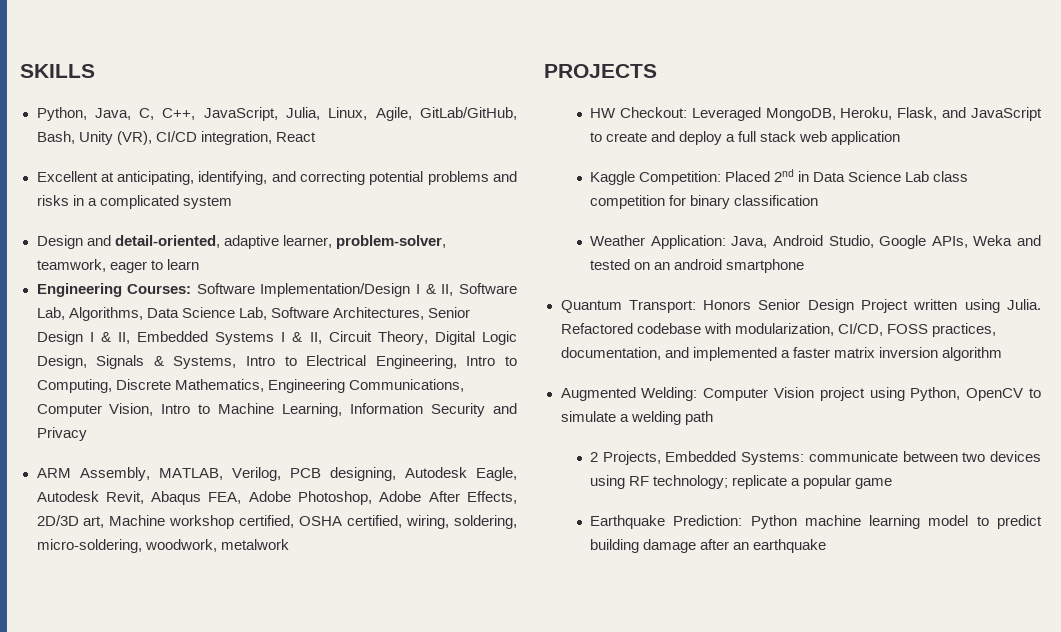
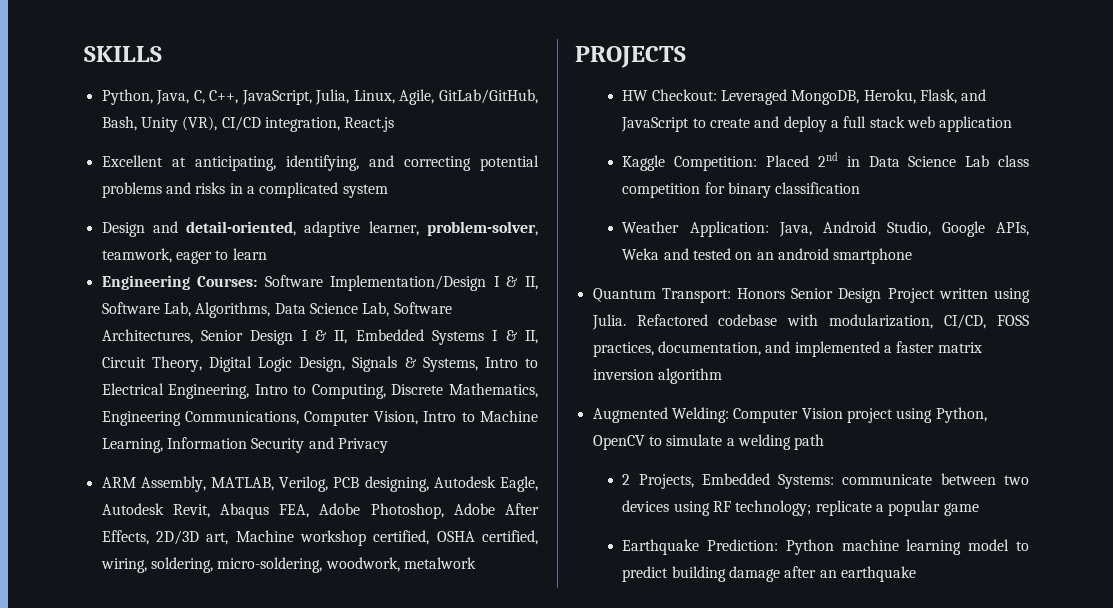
[275,132,316,142] React -> [344,117,395,132] React.js

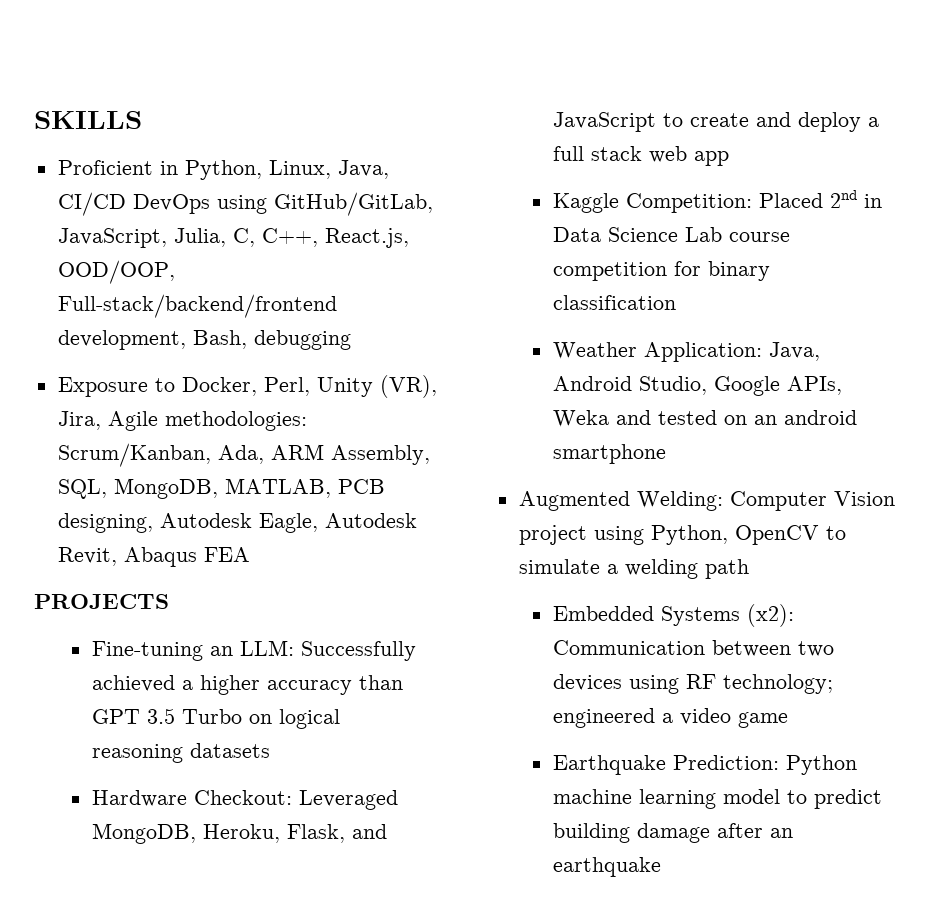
[101,89,538,105] [101,116,395,132] [101,155,539,171] [101,182,388,198] [101,221,539,237] [101,248,267,264] [101,275,538,291] [101,302,452,318] [101,329,538,345] [101,356,538,372] [101,383,538,399] [101,410,538,426] [101,437,388,453] [101,476,329,492] Python, Java, C, C++, JavaScript, Julia, Linux, Agile, GitLab/GitHub, Bash, Unity (VR), CI/CD integration, React.js // Excellent at anticipating, identifying, and correcting potential problems and risks in a complicated system // Design and detail-oriented, adaptive learner, problem-solver, teamwork, eager to learn // Engineering Courses: Software Implementation/Design I & II, Software Lab, Algorithms, Data Science Lab, Software Architectures, Senior Design I & II, Embedded Systems I & II, Circuit Theory, Digital Logic Design, Signals & Systems, Intro to Electrical Engineering, Intro to Computing, Discrete Mathematics, Engineering Communications, Computer Vision, Intro to Machine Learning, Information Security and Privacy // ARM Assembly, MATLAB, Verilog, -> [57,160,389,180] [57,192,433,216] [57,228,409,248] [57,260,175,284] [57,294,337,318] [57,330,351,350] [57,375,437,398] [57,411,307,431] [57,443,430,467] [57,478,331,499] Proficient in Python, Linux, Java, CI/CD DevOps using GitHub/GitLab, JavaScript, Julia, C, C++, React.js, OOD/OOP, Full-stack/backend/frontend development, Bash, debugging // Exposure to Docker, Perl, Unity (VR), Jira, Agile methodologies: Scrum/Kanban, Ada, ARM Assembly, SQL, MongoDB, MATLAB,
[279,503,539,519] [101,530,538,546] [100,557,476,573] [575,46,686,68] [622,90,649,101] FEA, Adobe Photoshop, Adobe After Effects, 2D/3D art, Machine workshop certified, OSHA certified, wiring, soldering, micro-soldering, woodwork, metalwork // PROJECTS // HW -> [203,547,250,562] [34,594,169,609] [91,640,416,661] [91,675,403,695] [91,708,340,729] [91,743,270,763] [91,790,187,807] FEA // PROJECTS // Fine-tuning an LLM: Successfully achieved a higher accuracy than GPT 3.5 Turbo on logical reasoning datasets // Hardware
[939,116,1013,132] application -> [693,151,729,166] app
[998,155,1029,167] class -> [728,232,790,242] course
[592,288,1030,303] [591,314,1029,330] [592,341,982,357] [592,368,722,384] // Quantum Transport: Honors Senior Design Project written using Julia. Refactored codebase with modularization, CI/CD, FOSS practices, documentation, and implemented a faster matrix inversion algorithm -> (666, 454) none
[622,473,933,489] 2 Projects, Embedded Systems: communicate -> [552,604,794,627] [552,640,705,655] Embedded Systems (x2): Communication
[815,500,941,516] replicate a popular -> [552,708,731,728] engineered a video

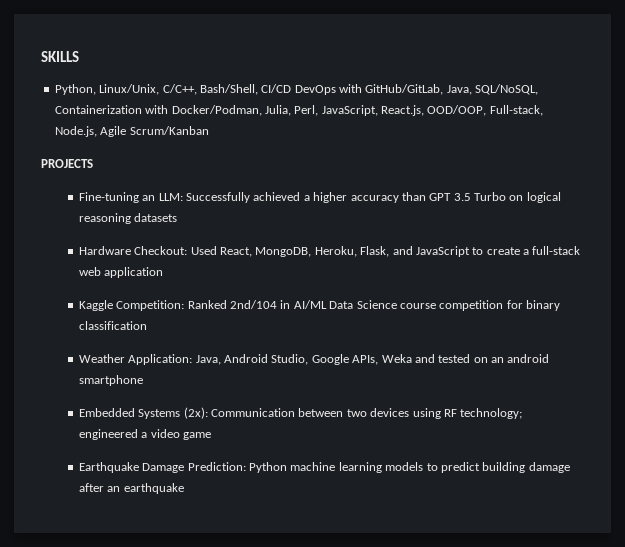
[57,160,389,180] [57,192,433,216] [57,228,409,248] [57,260,175,284] [57,294,337,318] [57,330,351,350] [57,375,437,398] [57,411,307,431] [57,443,430,467] [57,478,385,499] [57,513,417,533] [57,547,250,567] Proficient in Python, Linux, Java, CI/CD DevOps using GitHub/GitLab, JavaScript, Julia, C, C++, React.js, OOD/OOP, Full-stack/backend/frontend development, Bash, debugging // Exposure to Docker, Perl, Unity (VR), Jira, Agile methodologies: Scrum/Kanban, Ada, ARM Assembly, SQL, MongoDB, MATLAB, PCB designing, Autodesk Eagle, Autodesk Revit, Abaqus FEA -> [54,84,539,95] [54,105,543,116] [54,126,209,137] Python, Linux/Unix, C/C++, Bash/Shell, CI/CD DevOps with GitHub/GitLab, Java, SQL/NoSQL, Containerization with Docker/Podman, Julia, Perl, JavaScript, React.js, OOD/OOP, Full-stack, Node.js, Agile Scrum/Kanban
[298,790,398,810] Leveraged -> [190,246,253,257] Used React,
[755,112,879,132] [552,146,729,166] [552,190,882,213] and deploy a full stack web app // Kaggle Competition: Placed 2nd in -> [523,246,581,255] [78,267,164,278] [78,300,327,311] a full-stack web application // Kaggle Competition: Ranked 2nd/104 in AI/ML
[684,227,722,242] Lab -> (397, 304) none
[518,491,895,511] [518,525,846,545] [518,559,749,579] // Augmented Welding: Computer Vision project using Python, OpenCV to simulate a welding path -> (143, 380) none
[746,604,794,627] (x2): -> [183,407,208,419] (2x):
(666, 765) none -> [142,463,185,473] Damage
[722,789,780,804] model -> [385,462,424,471] models

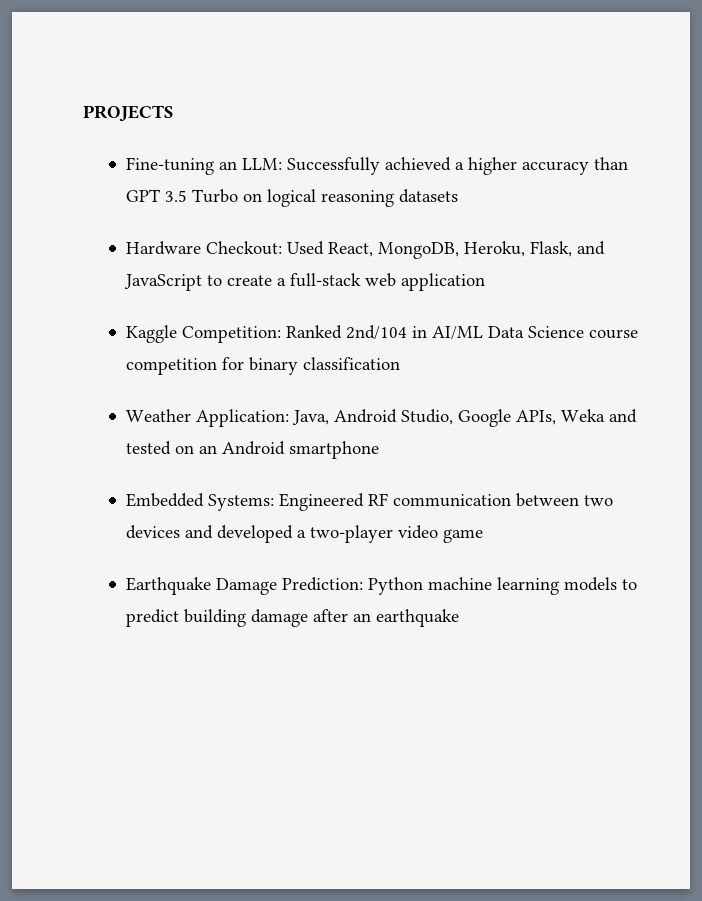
[41,51,79,62] [54,84,539,95] [54,105,543,116] [54,126,209,137] SKILLS // Python, Linux/Unix, C/C++, Bash/Shell, CI/CD DevOps with GitHub/GitLab, Java, SQL/NoSQL, Containerization with Docker/Podman, Julia, Perl, JavaScript, React.js, OOD/OOP, Full-stack, Node.js, Agile Scrum/Kanban // -> (83, 113) none
[507,354,550,363] android -> [222,441,286,455] Android
[138,407,523,419] [78,429,148,440] Systems (2x): Communication between two devices using RF technology; engineered a -> [208,493,614,511] [126,525,394,543] Systems: Engineered RF communication between two devices and developed a two-player

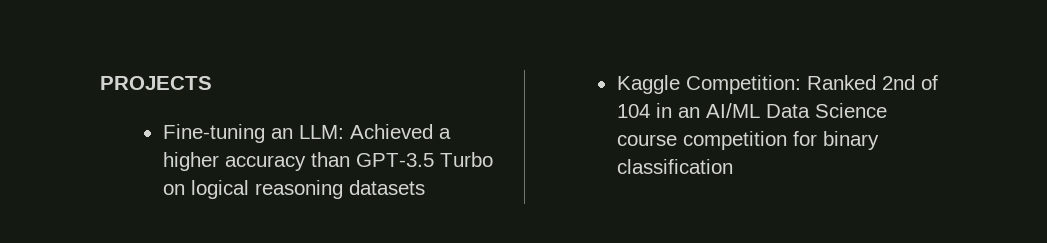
[287,157,452,175] Successfully achieved -> [349,124,433,139] Achieved
[126,189,188,202] GPT 3.5 -> [355,153,434,167] GPT-3.5
[126,241,606,259] [124,273,486,291] [126,325,428,343] Hardware Checkout: Used React, MongoDB, Heroku, Flask, and JavaScript to create a full-stack web application // Kaggle Competition: Ranked 2nd/104 in -> [616,75,938,94] [616,103,700,118] Kaggle Competition: Ranked 2nd of 104 in an
[126,409,638,427] [126,441,380,459] [126,493,614,511] [126,525,484,543] [126,577,638,595] [126,609,460,627] // Weather Application: Java, Android Studio, Google APIs, Weka and tested on an Android smartphone // Embedded Systems: Engineered RF communication between two devices and developed a two-player video game // Earthquake Damage Prediction: Python machine learning models to predict building damage after an earthquake -> (733, 166) none

